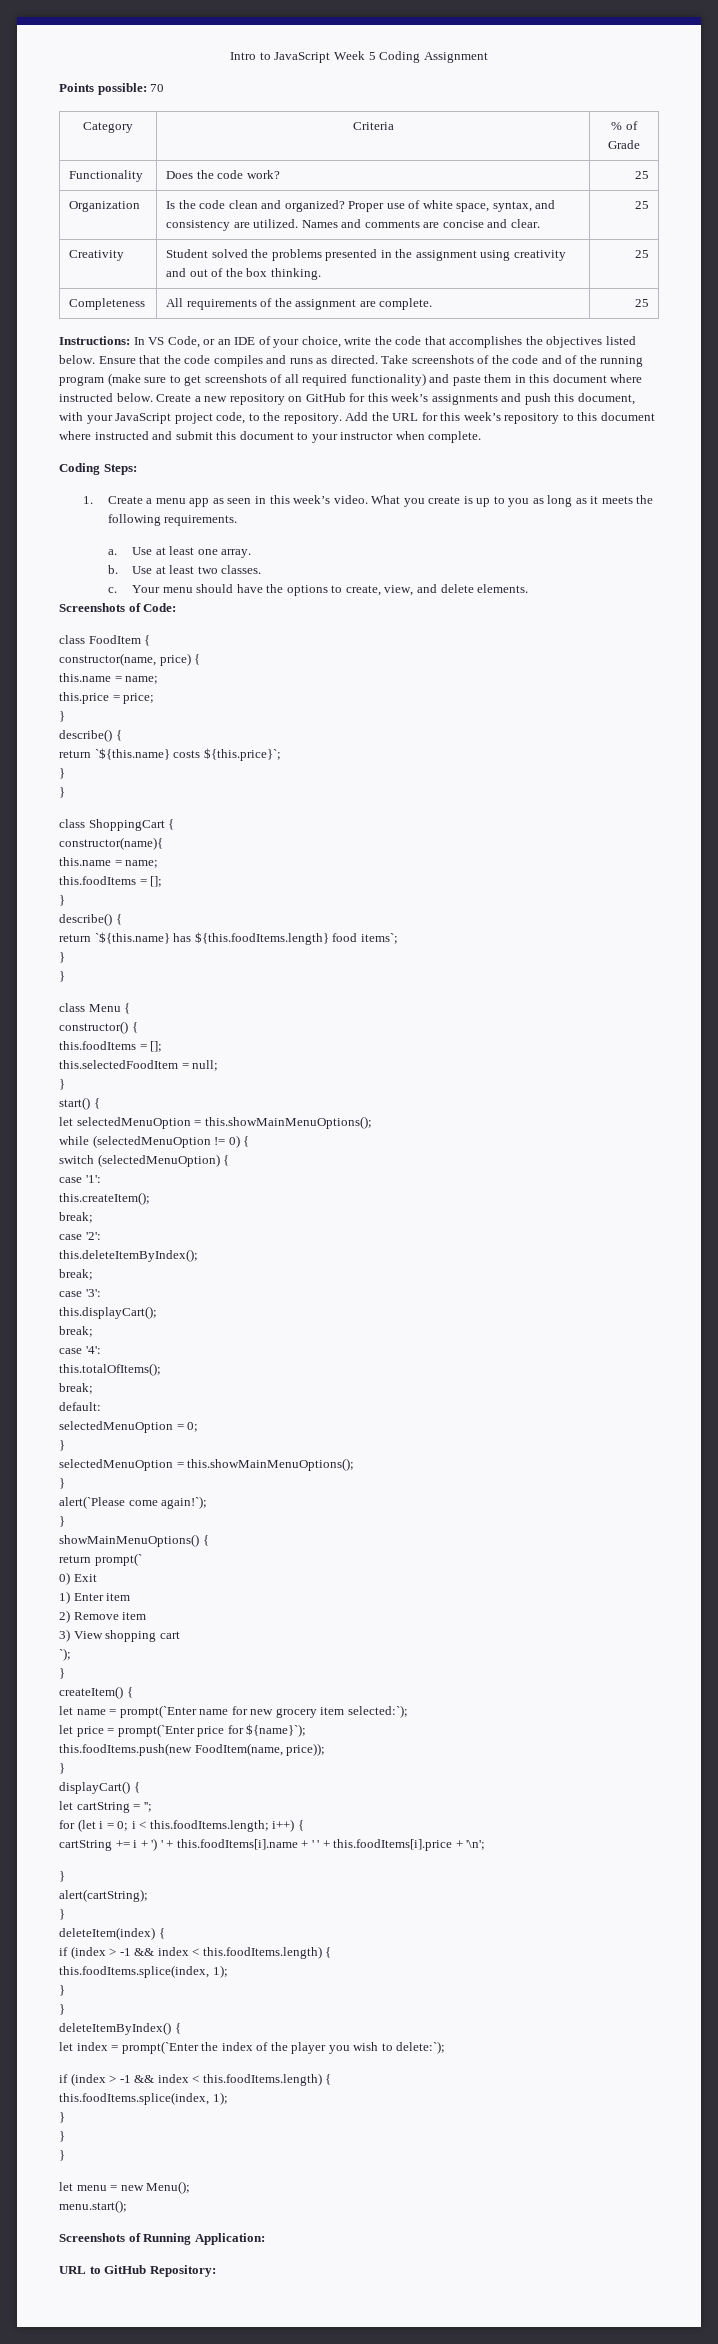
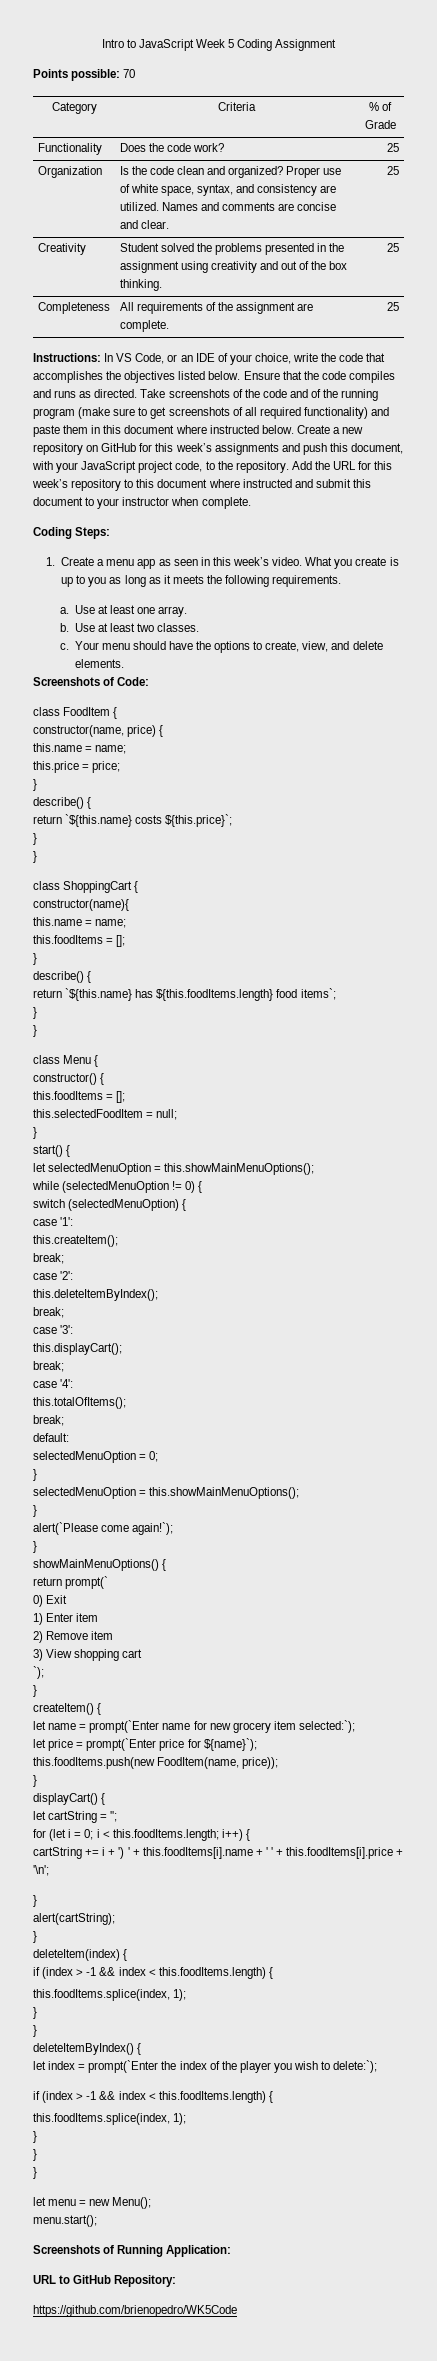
(216, 2271) none -> [33,2305,237,2317] // https://github.com/brienopedro/WK5Code

